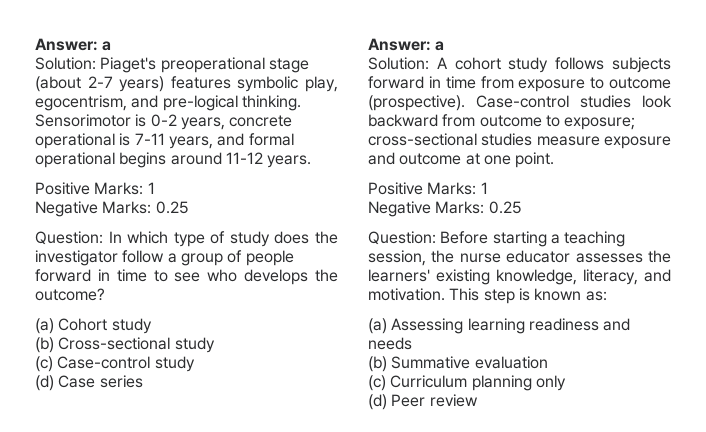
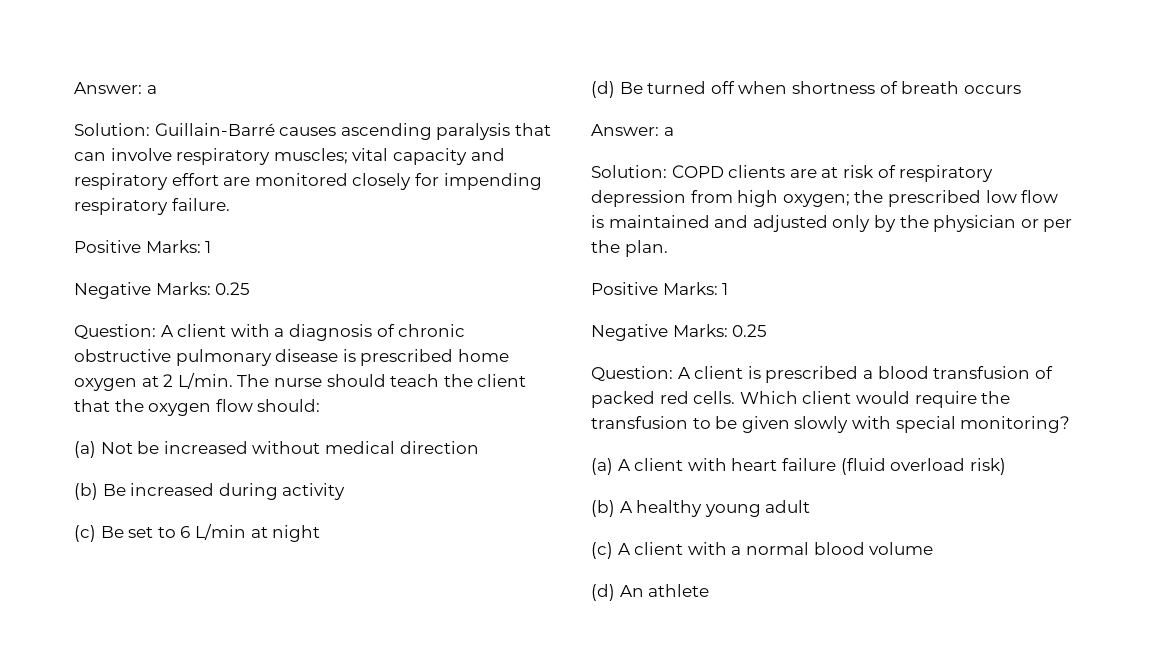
[35,38,112,51] [35,57,309,73] [35,76,338,92] [35,95,301,111] [35,114,293,130] [35,133,294,149] [35,152,312,168] [35,182,155,195] [35,201,189,217] [35,231,338,247] [35,250,294,266] [35,269,338,285] [35,288,105,301] [35,318,152,334] [35,337,215,353] [35,356,195,372] [35,375,143,391] [368,38,445,51] [368,57,671,73] [368,76,671,92] [368,95,672,111] [368,114,636,130] [368,133,671,149] [368,152,555,168] [368,182,488,195] [368,201,522,217] [368,231,626,247] [368,250,671,266] [368,269,671,285] [368,288,607,304] [368,318,631,334] [368,337,412,350] [368,356,548,372] [368,375,566,391] [368,394,478,410] Answer: a // Solution: Piaget's preoperational stage (about 2-7 years) features symbolic play, egocentrism, and pre-logical thinking. Sensorimotor is 0-2 years, concrete operational is 7-11 years, and formal operational begins around 11-12 years. // Positive Marks: 1 // Negative Marks: 0.25 // Question: In which type of study does the investigator follow a group of people forward in time to see who develops the outcome? // (a) Cohort study // (b) Cross-sectional study // (c) Case-control study // (d) Case series // Answer: a // Solution: A cohort study follows subjects forward in time from exposure to outcome (prospective). Case-control studies look backward from outcome to exposure; cross-sectional studies measure exposure and outcome at one point. // Positive Marks: 1 // Negative Marks: 0.25 // Question: Before starting a teaching session, the nurse educator assesses the learners' existing knowledge, literacy, and motivation. This step is known as: // (a) Assessing learning readiness and needs // (b) Summative evaluation // (c) Curriculum planning only // (d) Peer review -> [74,82,157,94] [74,123,551,140] [74,148,505,165] [74,173,542,190] [74,198,230,215] [74,240,212,253] [74,282,251,299] [74,324,466,341] [74,349,509,366] [74,373,527,391] [74,399,321,416] [74,441,479,458] [74,483,346,500] [74,524,321,542] [591,81,1021,98] [591,124,674,136] [591,165,994,182] [591,190,1059,207] [591,215,1073,232] [591,240,668,257] [591,282,729,295] [591,324,768,341] [591,366,1053,383] [591,391,1011,408] [591,416,1071,433] [591,458,1006,475] [591,500,811,517] [591,542,934,559] [591,584,710,601] Answer: a // Solution: Guillain-Barré causes ascending paralysis that can involve respiratory muscles; vital capacity and respiratory effort are monitored closely for impending respiratory failure. // Positive Marks: 1 // Negative Marks: 0.25 // Question: A client with a diagnosis of chronic obstructive pulmonary disease is prescribed home oxygen at 2 L/min. The nurse should teach the client that the oxygen flow should: // (a) Not be increased without medical direction // (b) Be increased during activity // (c) Be set to 6 L/min at night // (d) Be turned off when shortness of breath occurs // Answer: a // Solution: COPD clients are at risk of respiratory depression from high oxygen; the prescribed low flow is maintained and adjusted only by the physician or per the plan. // Positive Marks: 1 // Negative Marks: 0.25 // Question: A client is prescribed a blood transfusion of packed red cells. Which client would require the transfusion to be given slowly with special monitoring? // (a) A client with heart failure (fluid overload risk) // (b) A healthy young adult // (c) A client with a normal blood volume // (d) An athlete

